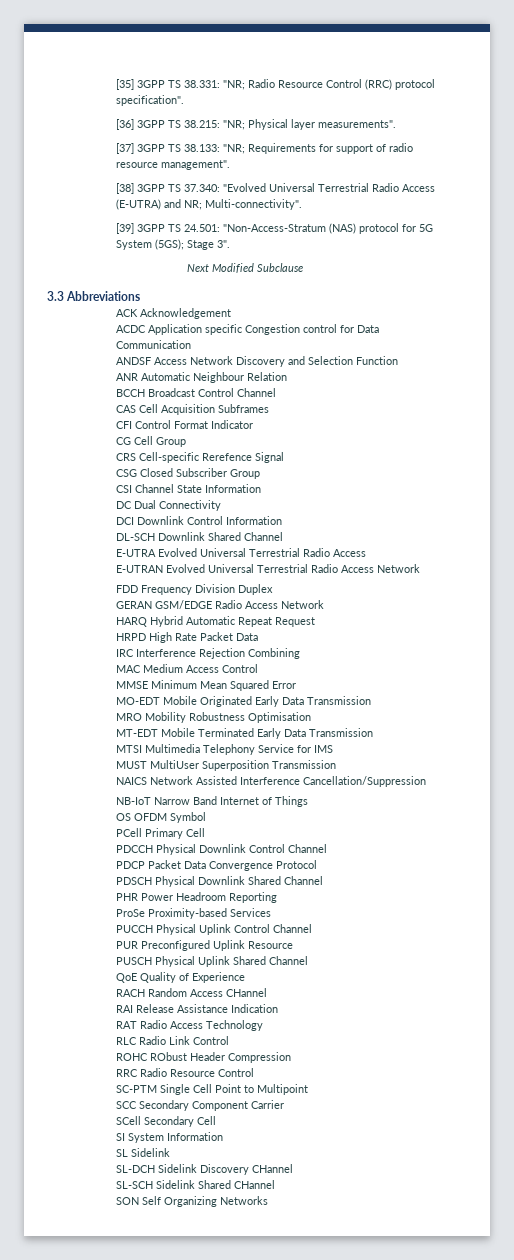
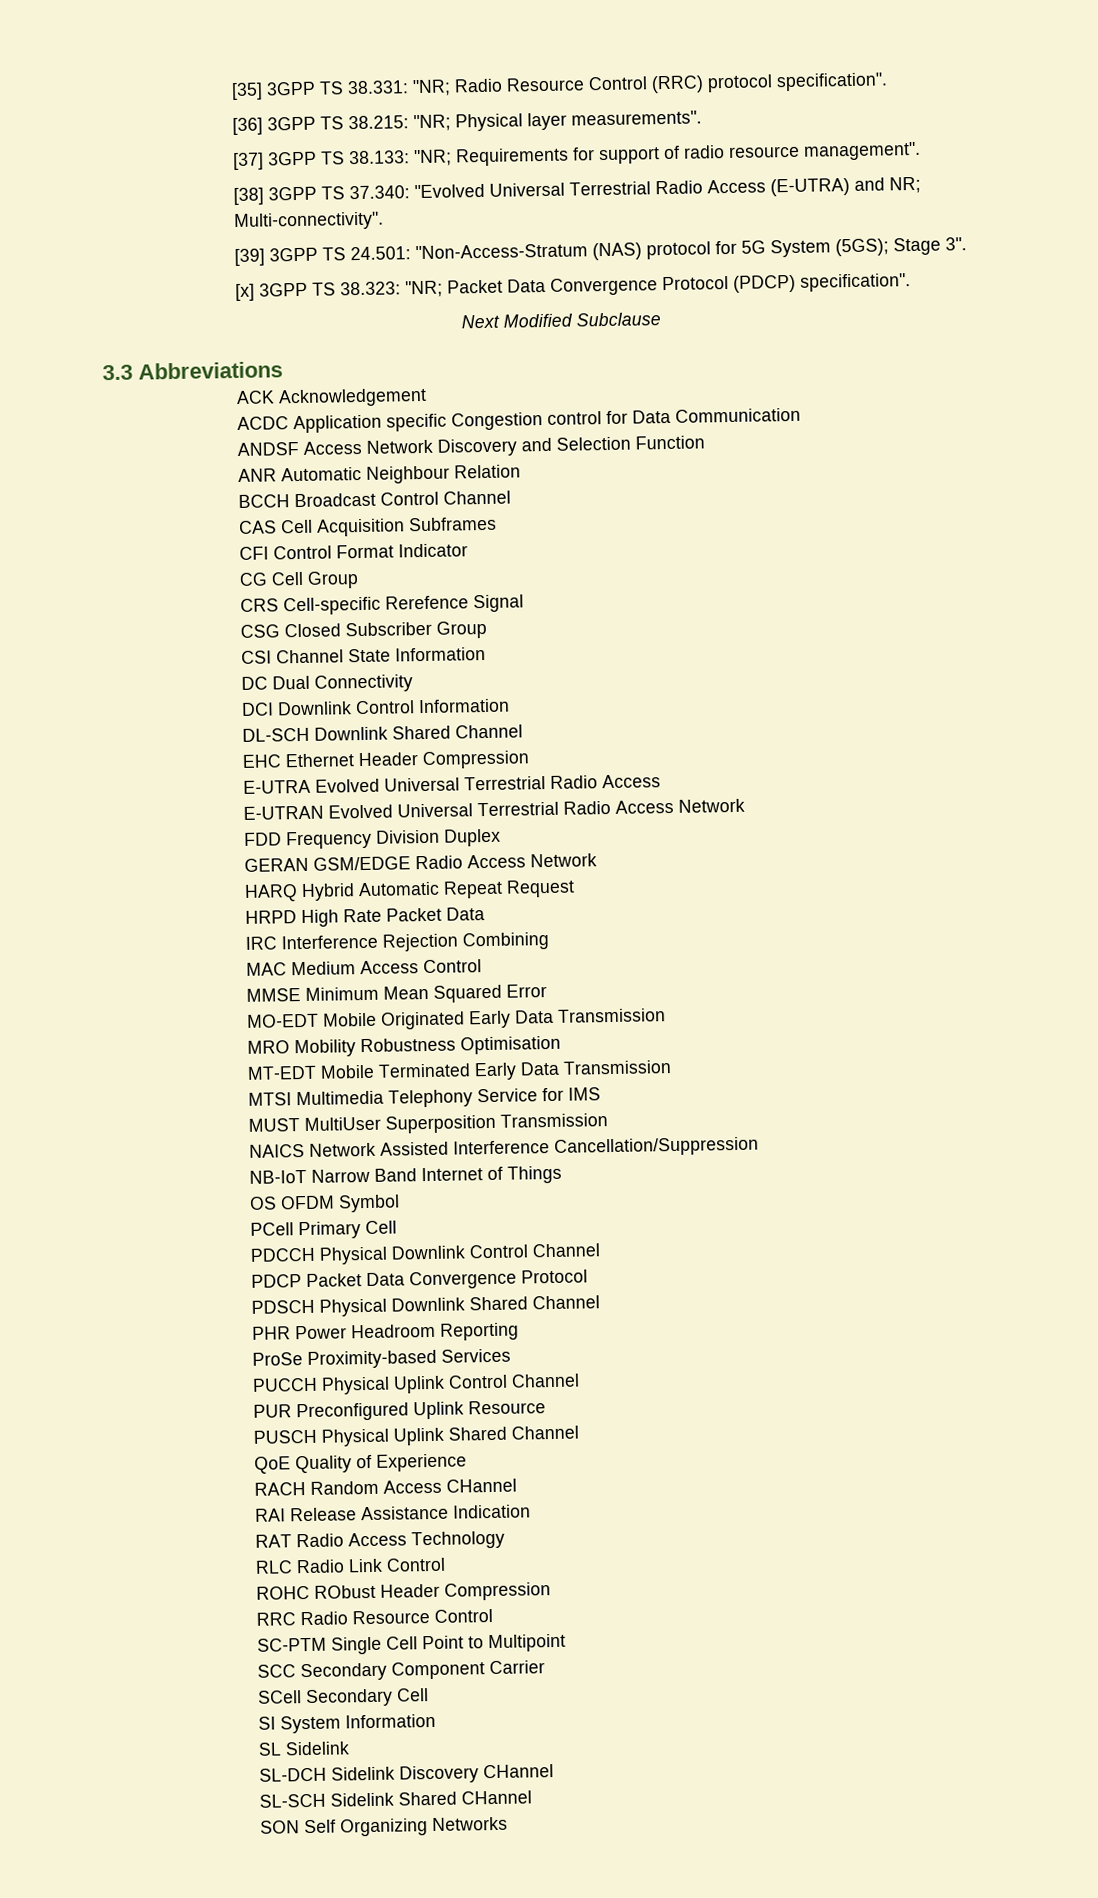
(231, 244) none -> [235,273,912,302] // [x] 3GPP TS 38.323: "NR; Packet Data Convergence Protocol (PDCP) specification".
(284, 536) none -> [242,750,531,770] // EHC Ethernet Header Compression

